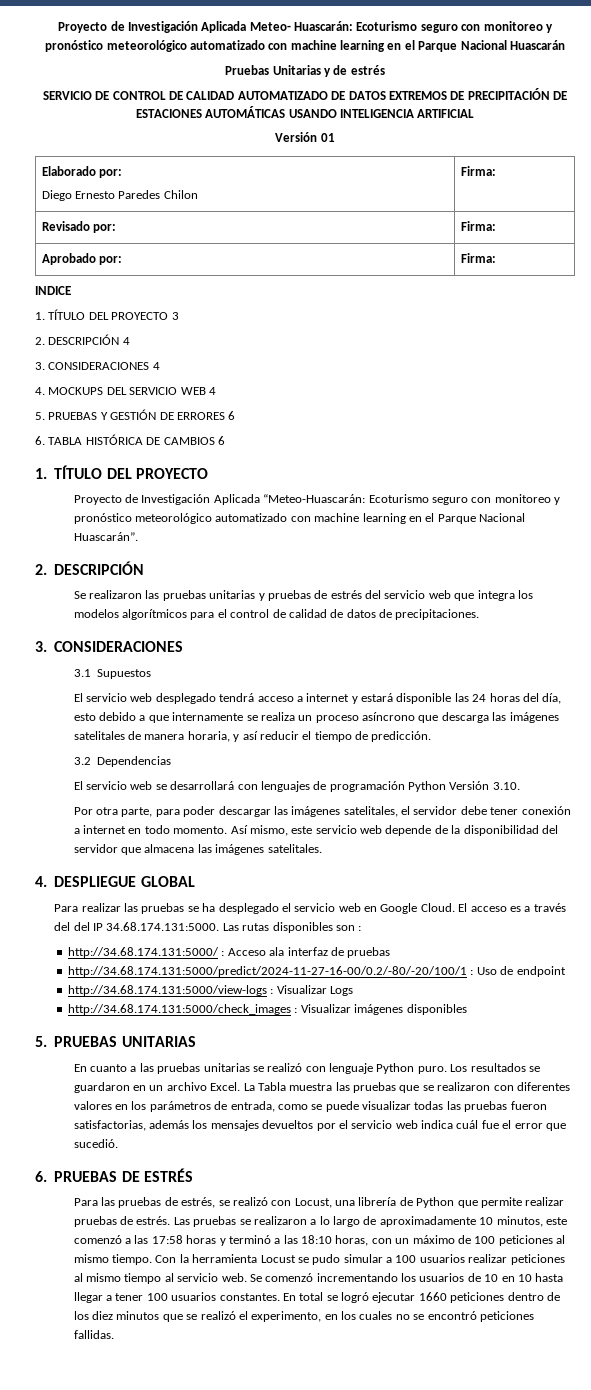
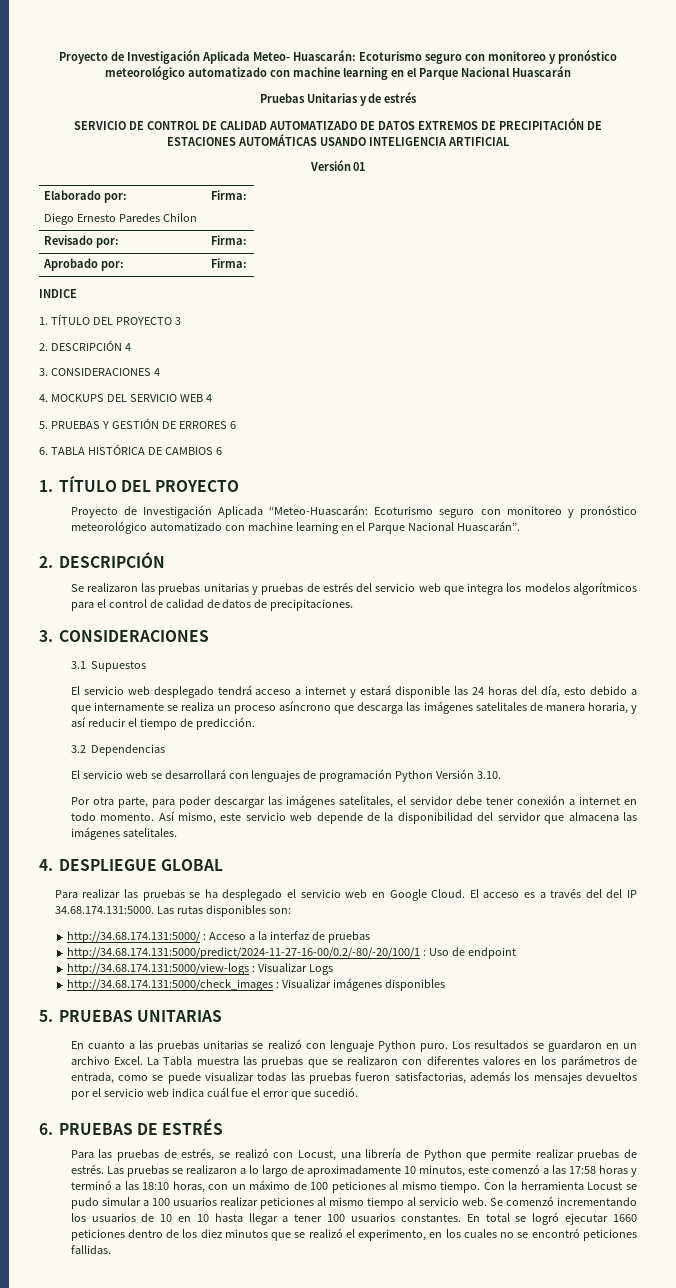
[335,925,362,931] son : -> [268,908,291,914] son:
[269,947,285,956] ala -> [248,931,267,940] a la

